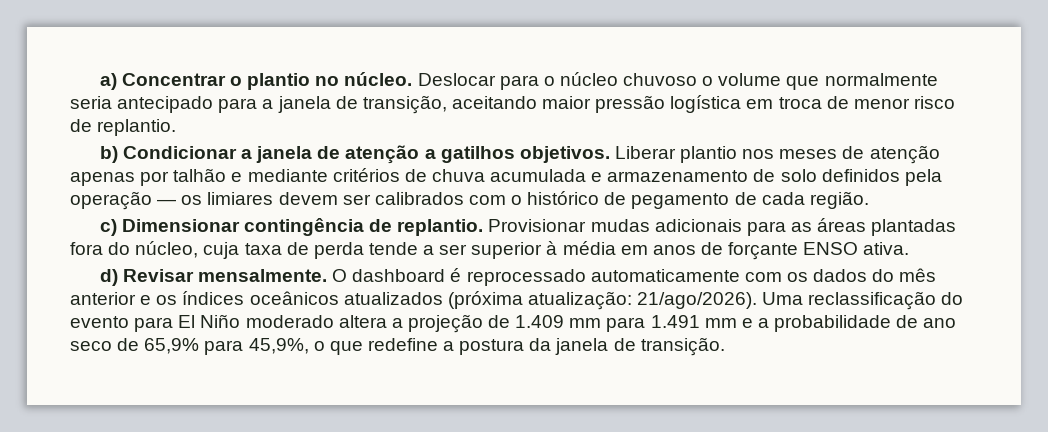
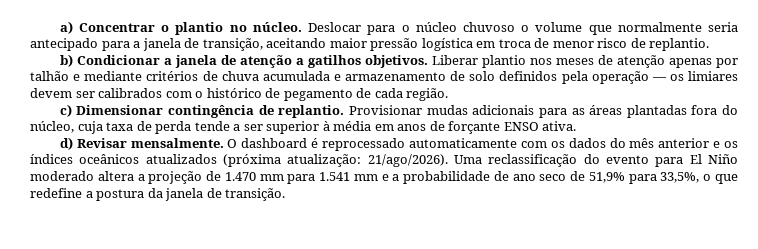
[515,315,565,328] 1.409 -> [224,172,256,181] 1.470
[650,315,700,328] 1.491 -> [319,172,351,181] 1.541
[144,338,309,355] 65,9% para 45,9%, -> [588,172,700,184] 51,9% para 33,5%,

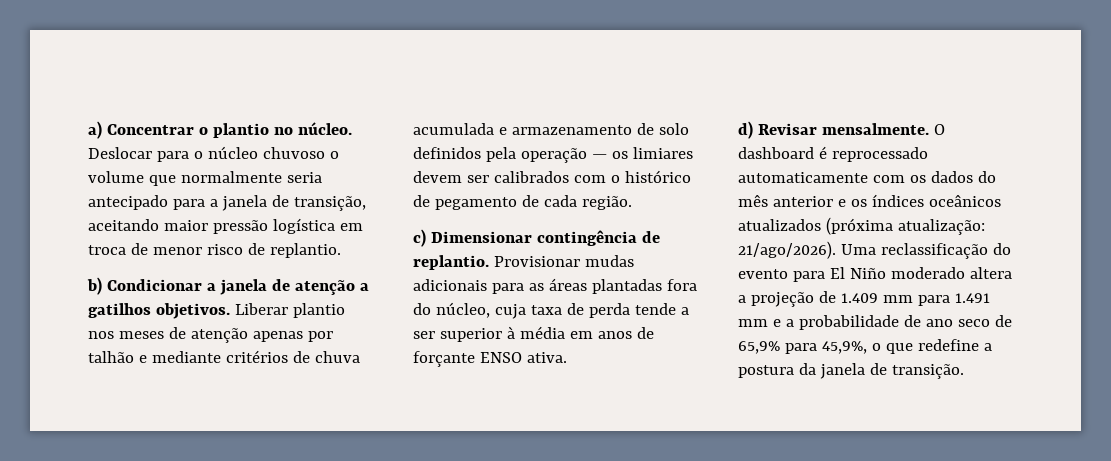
[224,172,256,181] 1.470 -> [840,293,878,303] 1.409
[319,172,351,181] 1.541 -> [954,293,990,303] 1.491
[588,172,700,184] 51,9% para 33,5%, -> [738,341,867,354] 65,9% para 45,9%,

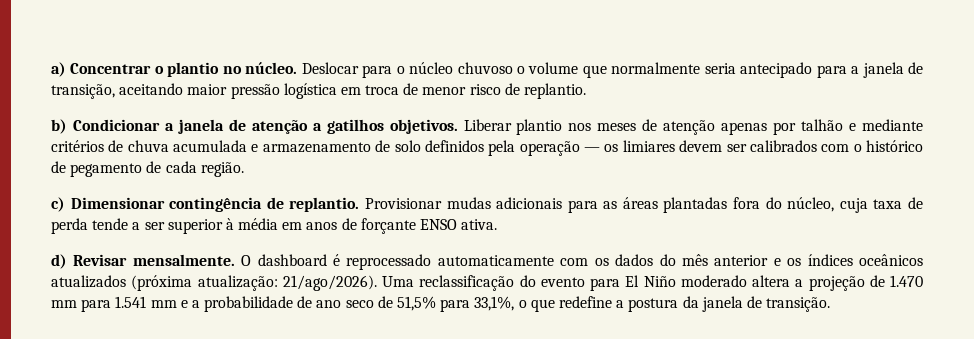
[840,293,878,303] 1.409 -> [890,275,923,287] 1.470
[954,293,990,303] 1.491 -> [115,296,147,308] 1.541
[738,341,867,354] 65,9% para 45,9%, -> [397,296,515,312] 51,5% para 33,1%,

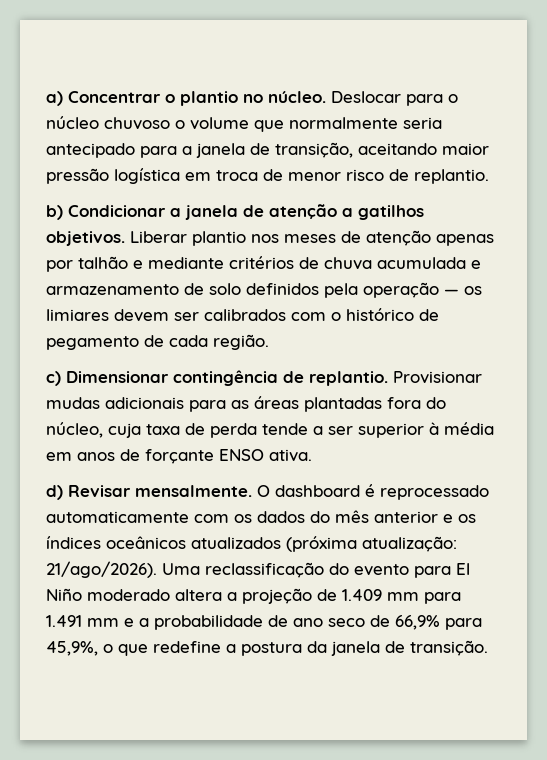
[890,275,923,287] 1.470 -> [342,589,382,601] 1.409
[115,296,147,308] 1.541 -> [46,615,82,627] 1.491
[397,296,515,312] 51,5% para 33,1%, -> [395,615,482,630] [46,641,98,656] 66,9% para 45,9%,

